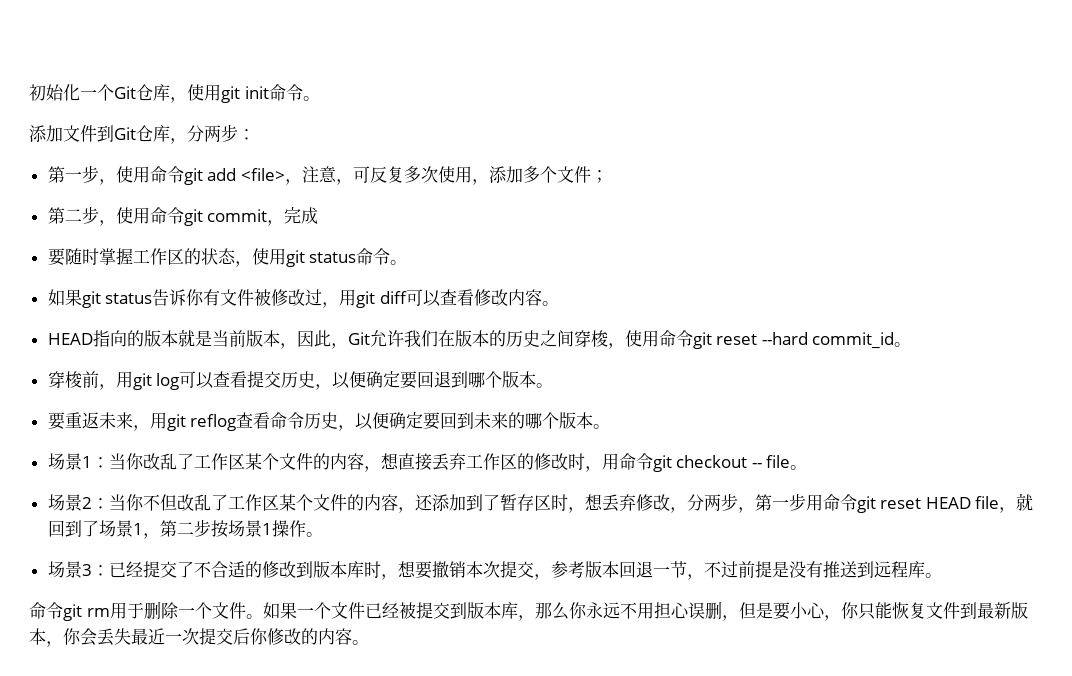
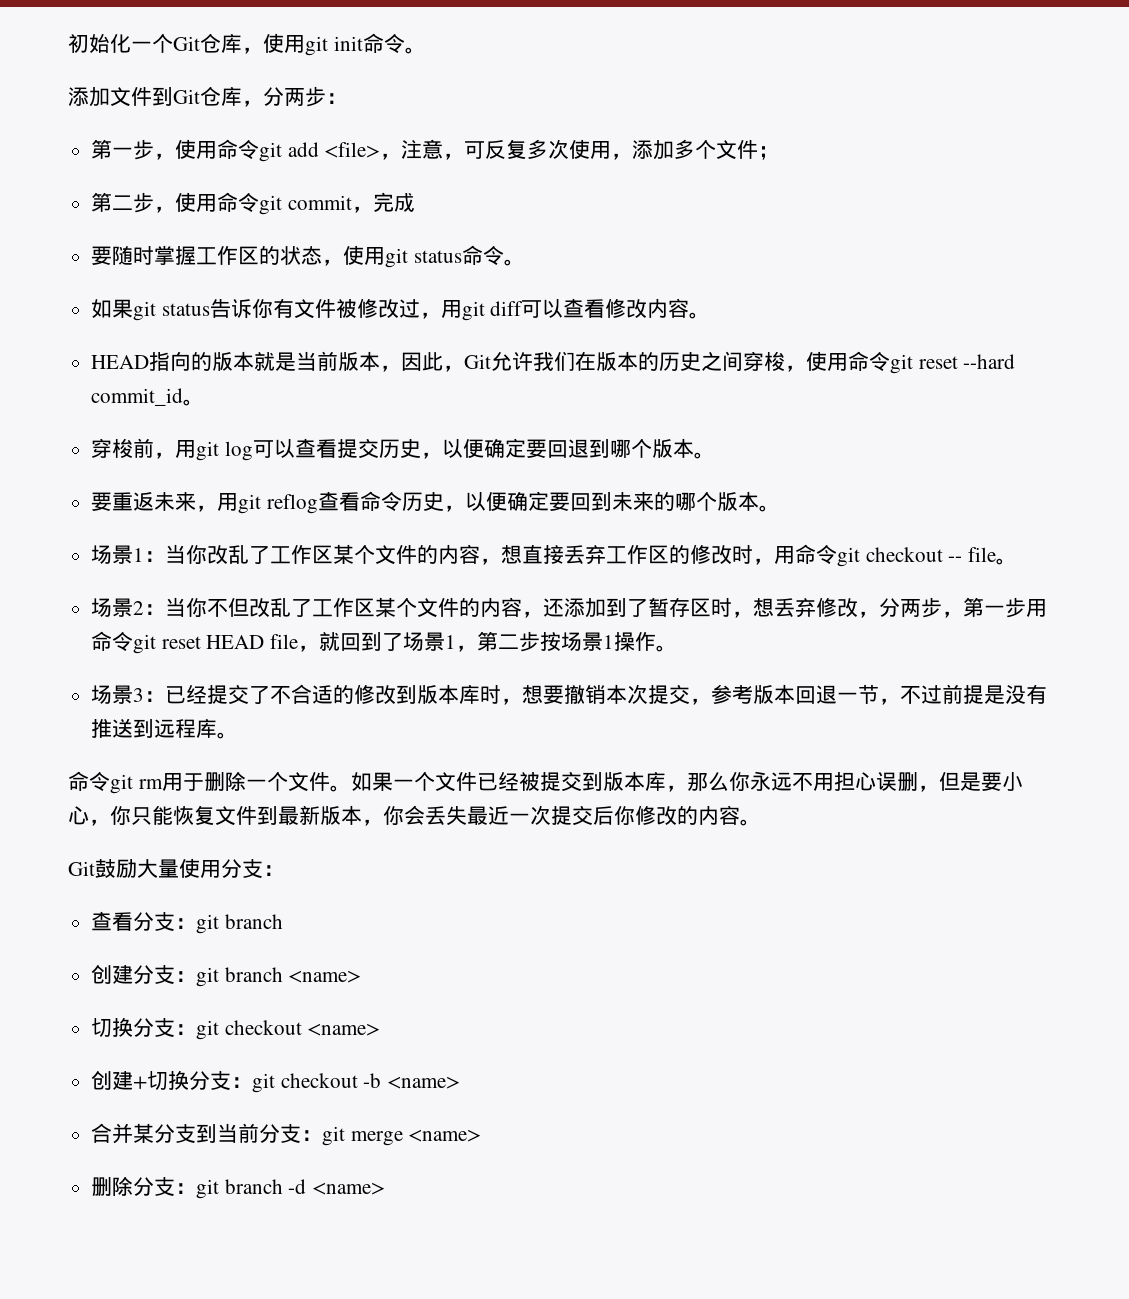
(369, 642) none -> [68,858,284,878] [91,911,283,934] [91,964,362,987] [91,1017,381,1040] [91,1070,461,1093] [91,1123,482,1146] [91,1176,386,1199] // Git鼓励大量使用分支： // 查看分支：git branch // 创建分支：git branch <name> // 切换分支：git checkout <name> // 创建+切换分支：git checkout -b <name> // 合并某分支到当前分支：git merge <name> // 删除分支：git branch -d <name>

